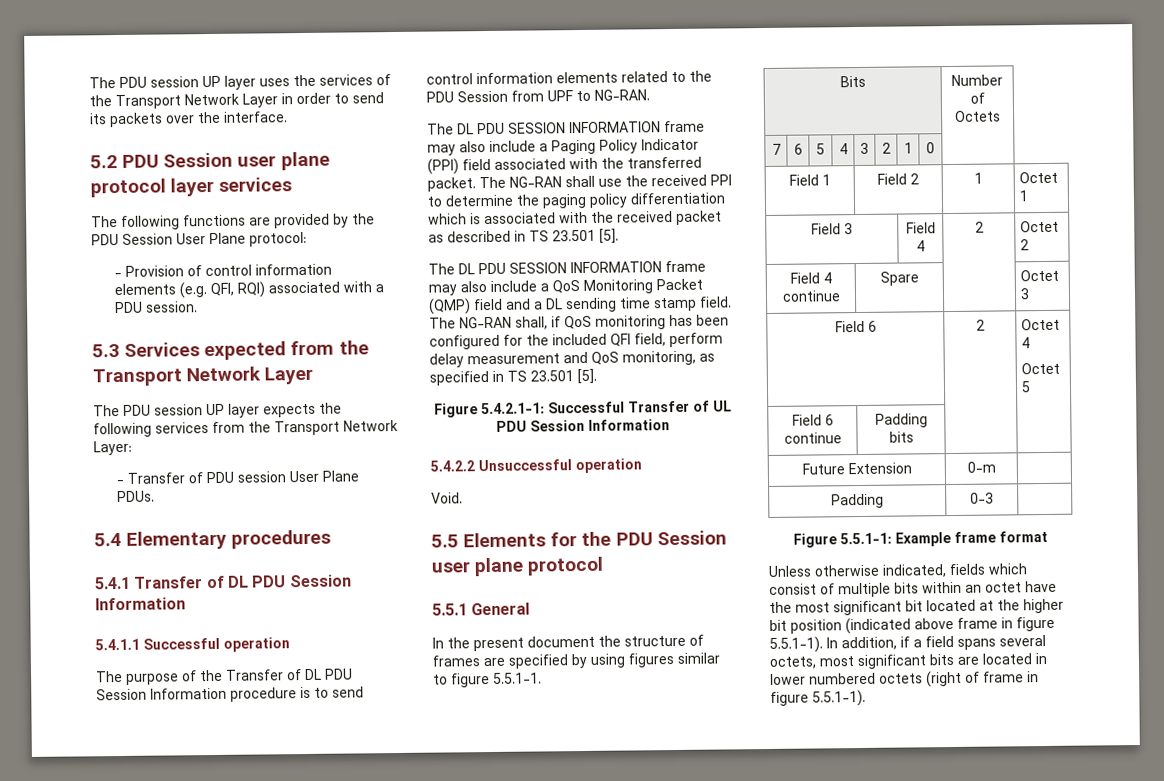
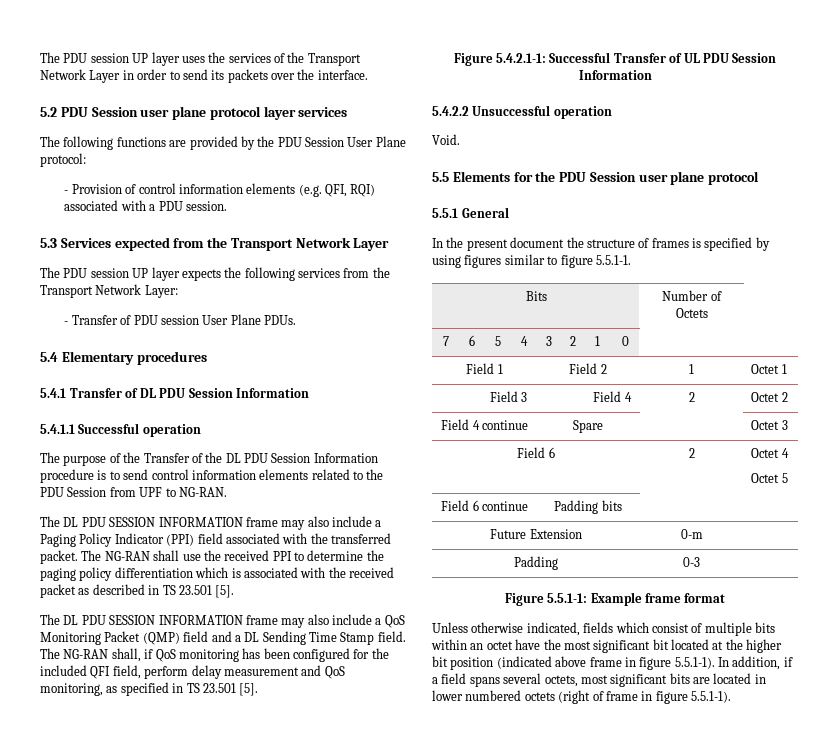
(302, 675) none -> [205,452,223,463] the
[565,297,697,313] sending time stamp -> [262,631,375,645] Sending Time Stamp
[483,657,505,667] are -> [692,238,701,248] is

